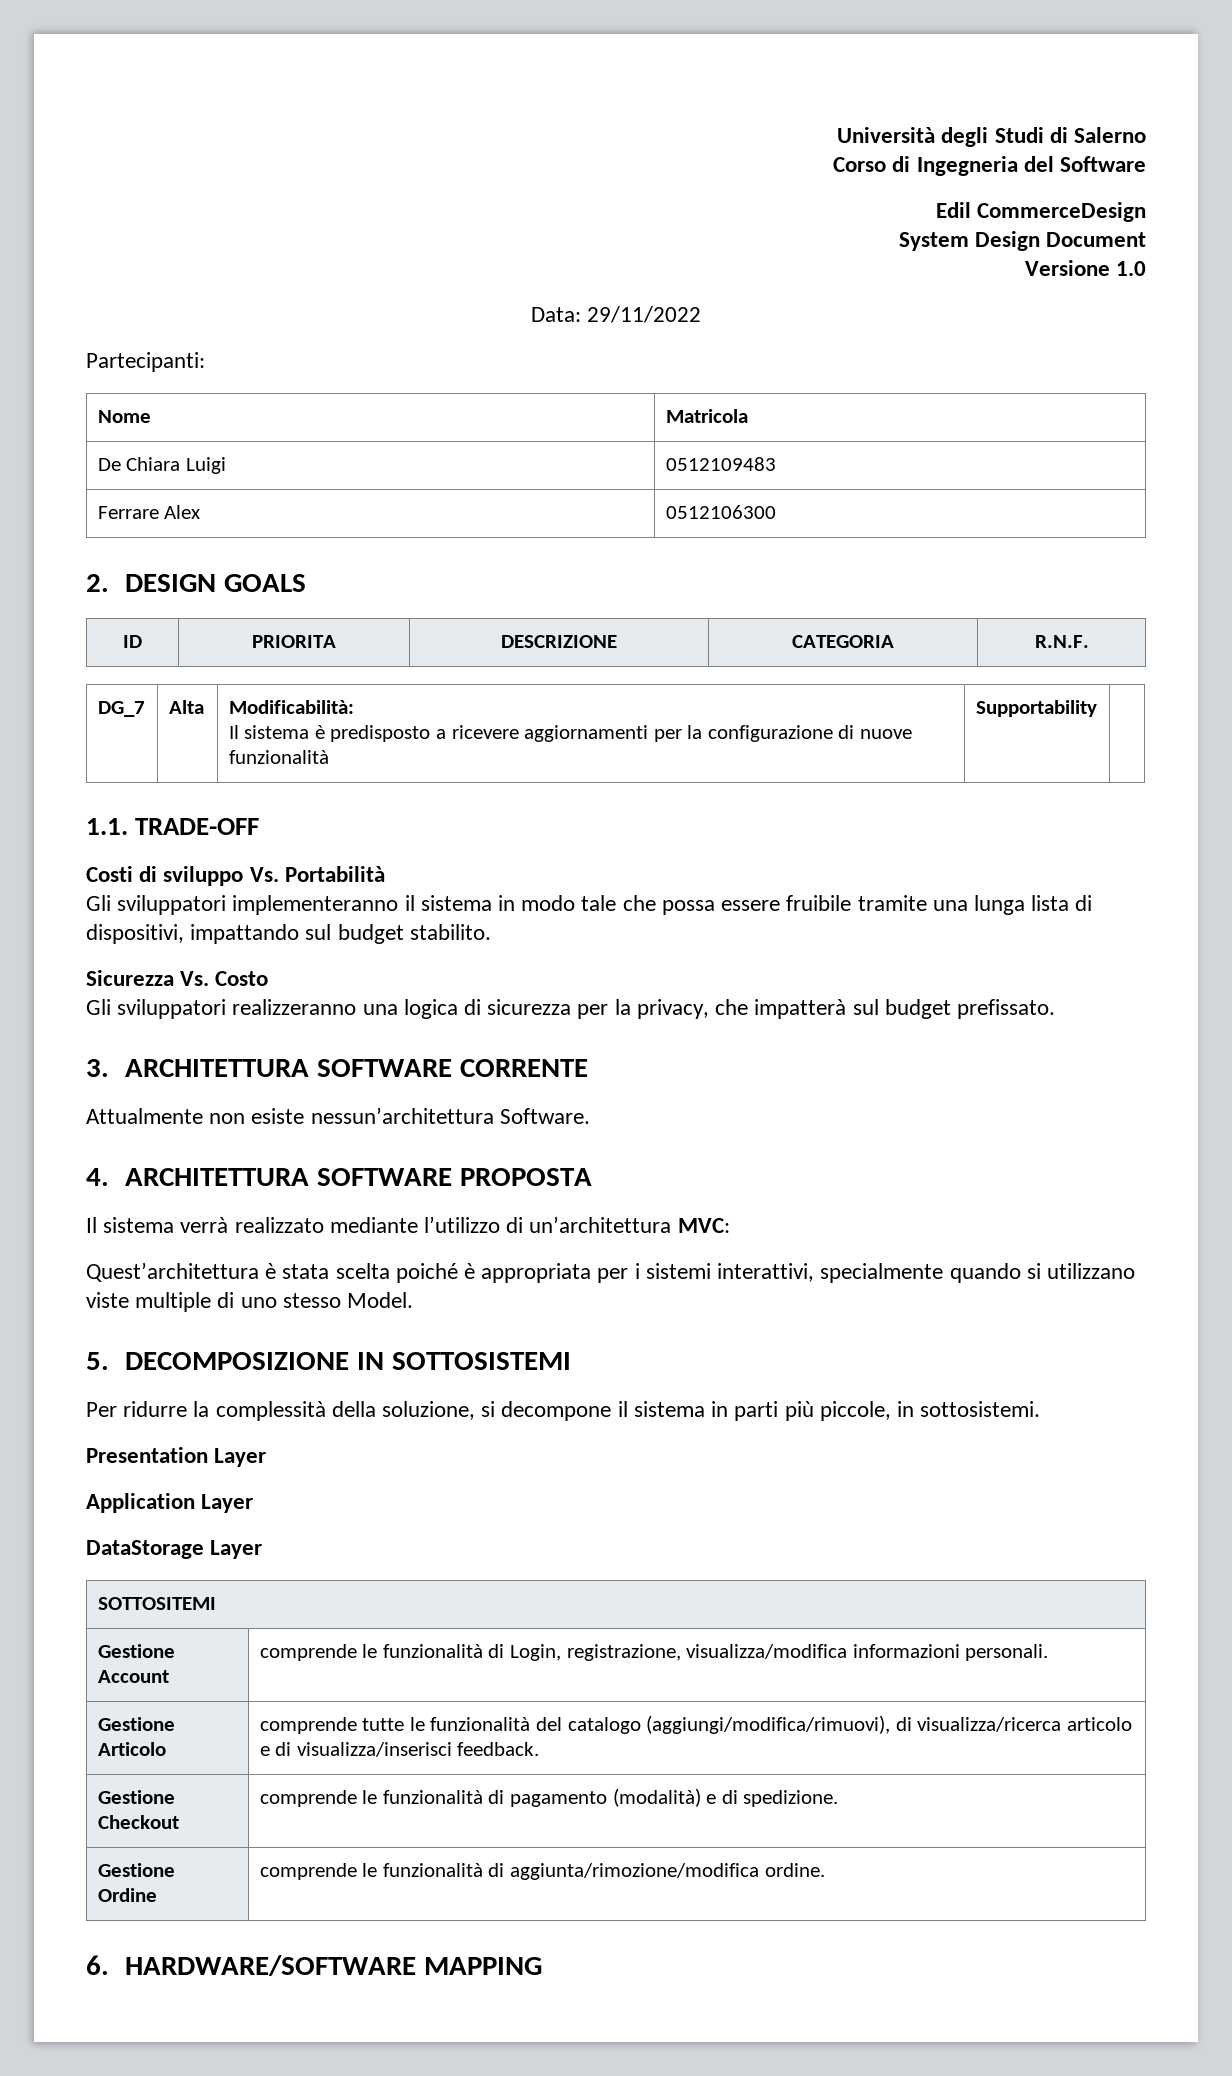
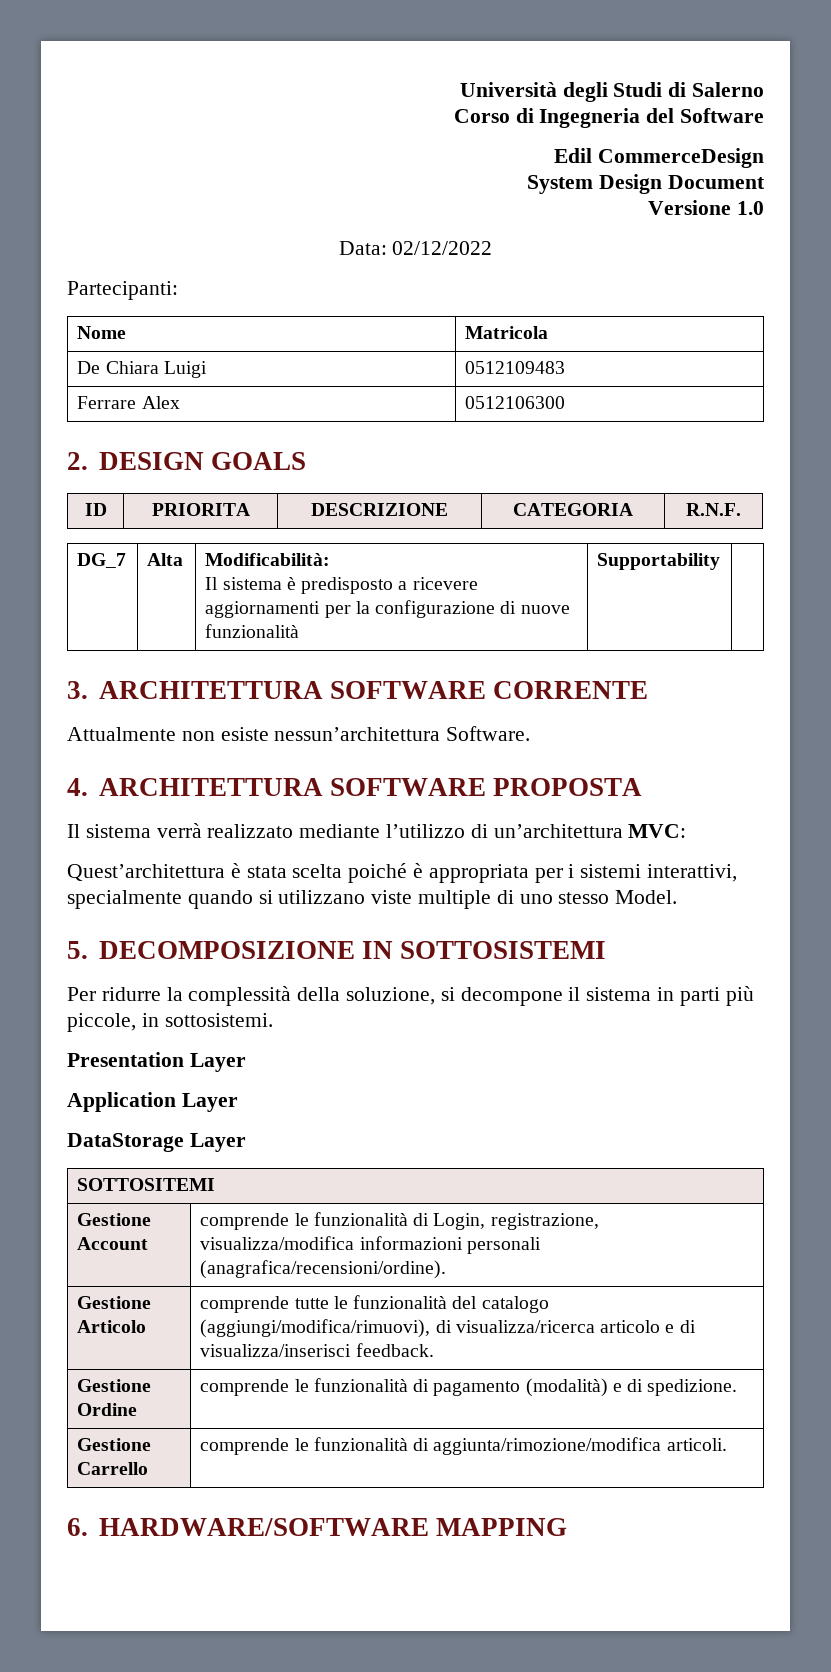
[587,306,702,323] 29/11/2022 -> [392,241,493,255] 02/12/2022
[86,818,260,835] [86,866,385,886] [86,895,1093,915] [86,924,491,944] [86,970,269,986] [86,999,1055,1019] // 1.1. TRADE-OFF // Costi di sviluppo Vs. Portabilità // Gli sviluppatori implementeranno il sistema in modo tale che possa essere fruibile tramite una lunga lista di dispositivi, impattando sul budget stabilito. // Sicurezza Vs. Costo // Gli sviluppatori realizzeranno una logica di sicurezza per la privacy, che impatterà sul budget prefissato. -> (721, 561) none
[965,1644,1049,1661] personali. -> [466,1237,541,1254] [200,1260,447,1279] personali (anagrafica/recensioni/ordine).
[97,1815,179,1829] Checkout -> [77,1403,138,1416] Ordine
[97,1888,157,1902] Ordine -> [77,1462,149,1475] Carrello
[764,1863,825,1877] ordine. -> [666,1438,727,1451] articoli.

